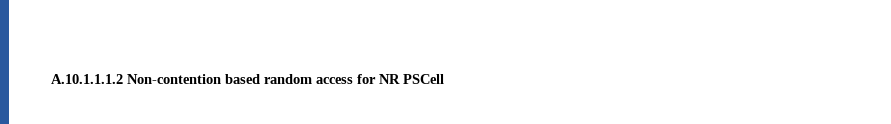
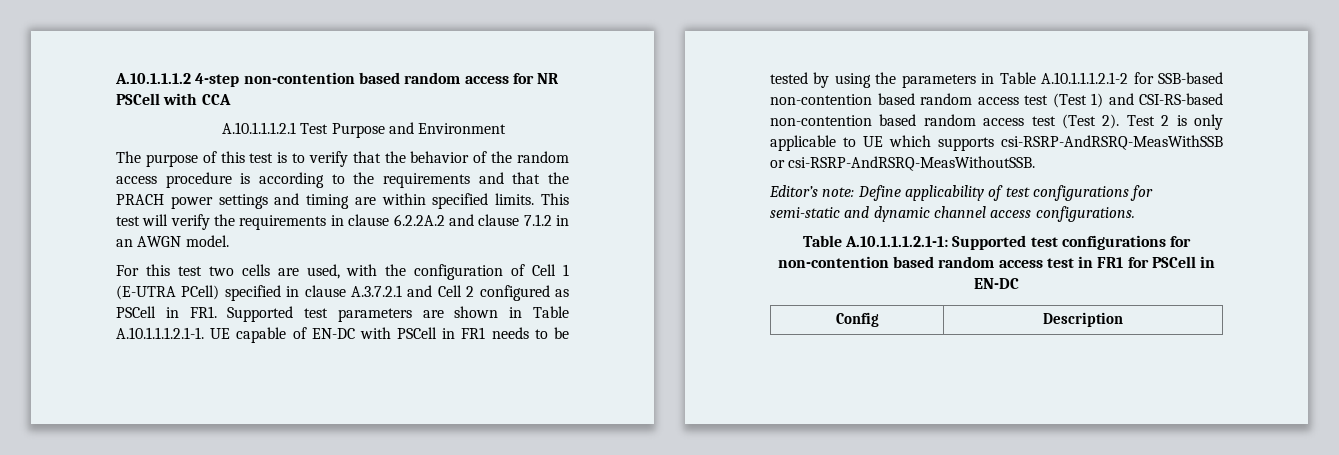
[127,74,221,84] Non-contention -> [195,72,355,87] 4-step non-contention
(444, 79) none -> [163,93,231,105] [221,122,507,138] [116,151,569,167] [116,172,569,188] [116,193,569,209] [116,214,569,230] [116,235,229,247] [116,264,569,280] [116,285,569,301] [116,306,569,322] [116,327,569,343] [770,72,1223,88] [770,93,1223,108] [770,114,1223,130] [770,135,1223,151] [770,156,1036,171] [769,185,1154,201] [770,206,1135,222] [802,235,1192,250] [777,256,1216,268] [974,278,1019,289] [835,312,879,327] [1043,312,1123,327] with CCA // A.10.1.1.1.2.1 Test Purpose and Environment // The purpose of this test is to verify that the behavior of the random access procedure is according to the requirements and that the PRACH power settings and timing are within specified limits. This test will verify the requirements in clause 6.2.2A.2 and clause 7.1.2 in an AWGN model. // For this test two cells are used, with the configuration of Cell 1 (E-UTRA PCell) specified in clause A.3.7.2.1 and Cell 2 configured as PSCell in FR1. Supported test parameters are shown in Table A.10.1.1.1.2.1-1. UE capable of EN-DC with PSCell in FR1 needs to be tested by using the parameters in Table A.10.1.1.1.2.1-2 for SSB-based non-contention based random access test (Test 1) and CSI-RS-based non-contention based random access test (Test 2). Test 2 is only applicable to UE which supports csi-RSRP-AndRSRQ-MeasWithSSB or csi-RSRP-AndRSRQ-MeasWithoutSSB. // Editor’s note: Define applicability of test configurations for semi-static and dynamic channel access configurations. // Table A.10.1.1.1.2.1-1: Supported test configurations for non-contention based random access test in FR1 for PSCell in EN-DC // Config | Description

